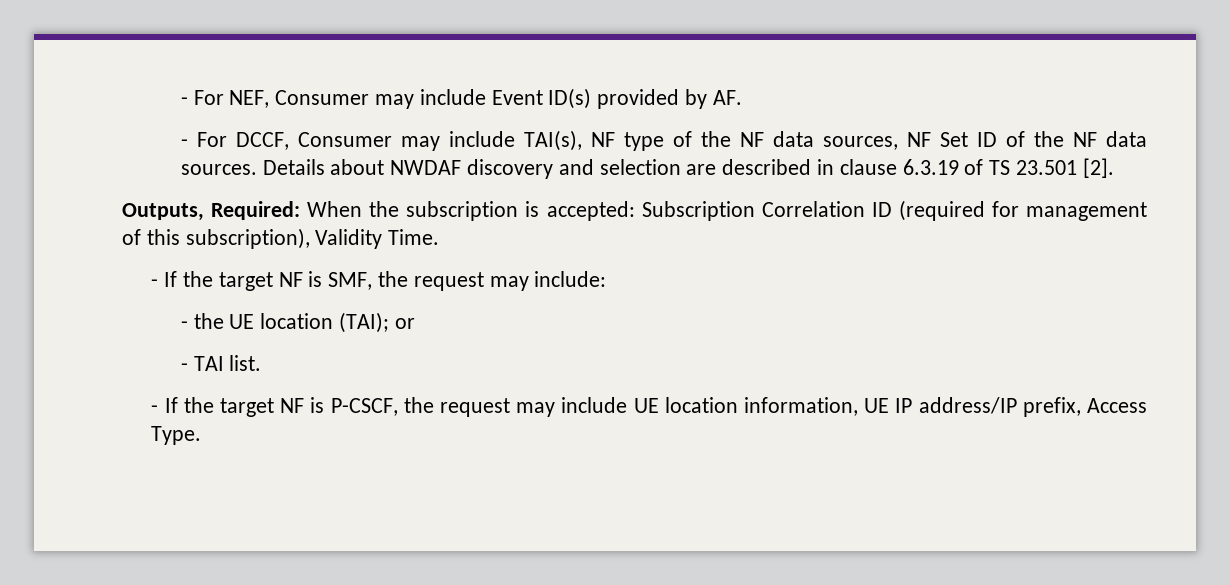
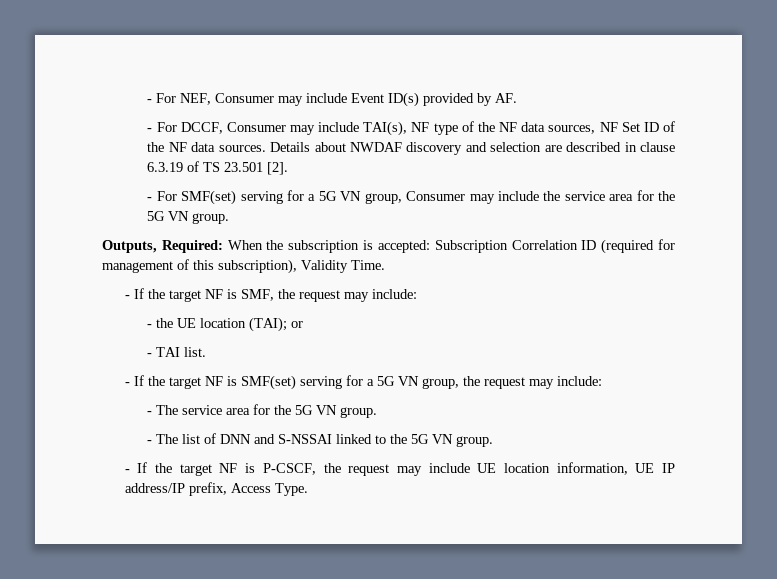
(1114, 168) none -> [147,190,675,205] [147,211,230,224] // - For SMF(set) serving for a 5G VN group, Consumer may include the service area for the 5G VN group.
(262, 363) none -> [124,375,602,390] [147,404,378,418] [147,433,494,447] // - If the target NF is SMF(set) serving for a 5G VN group, the request may include: // - The service area for the 5G VN group. // - The list of DNN and S-NSSAI linked to the 5G VN group.

